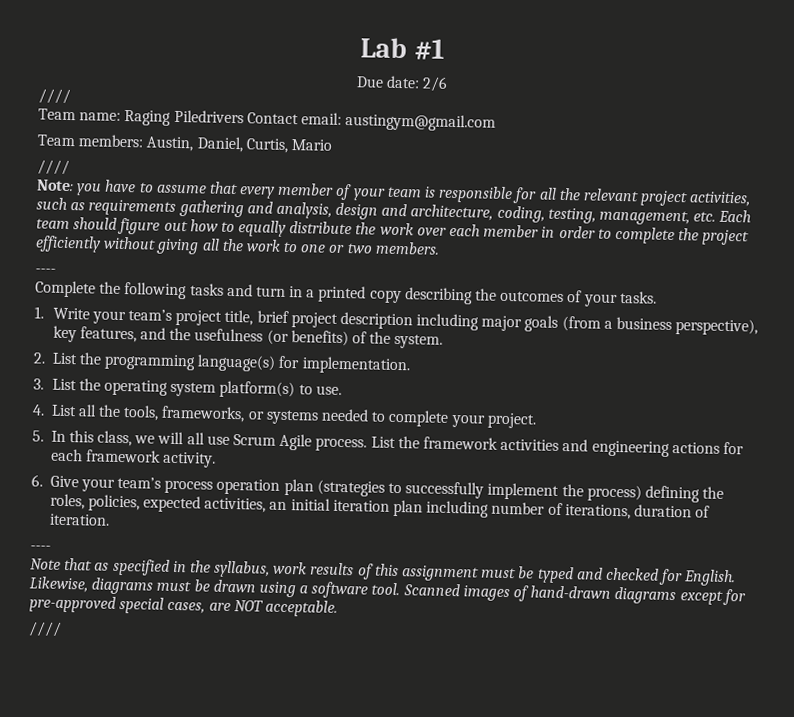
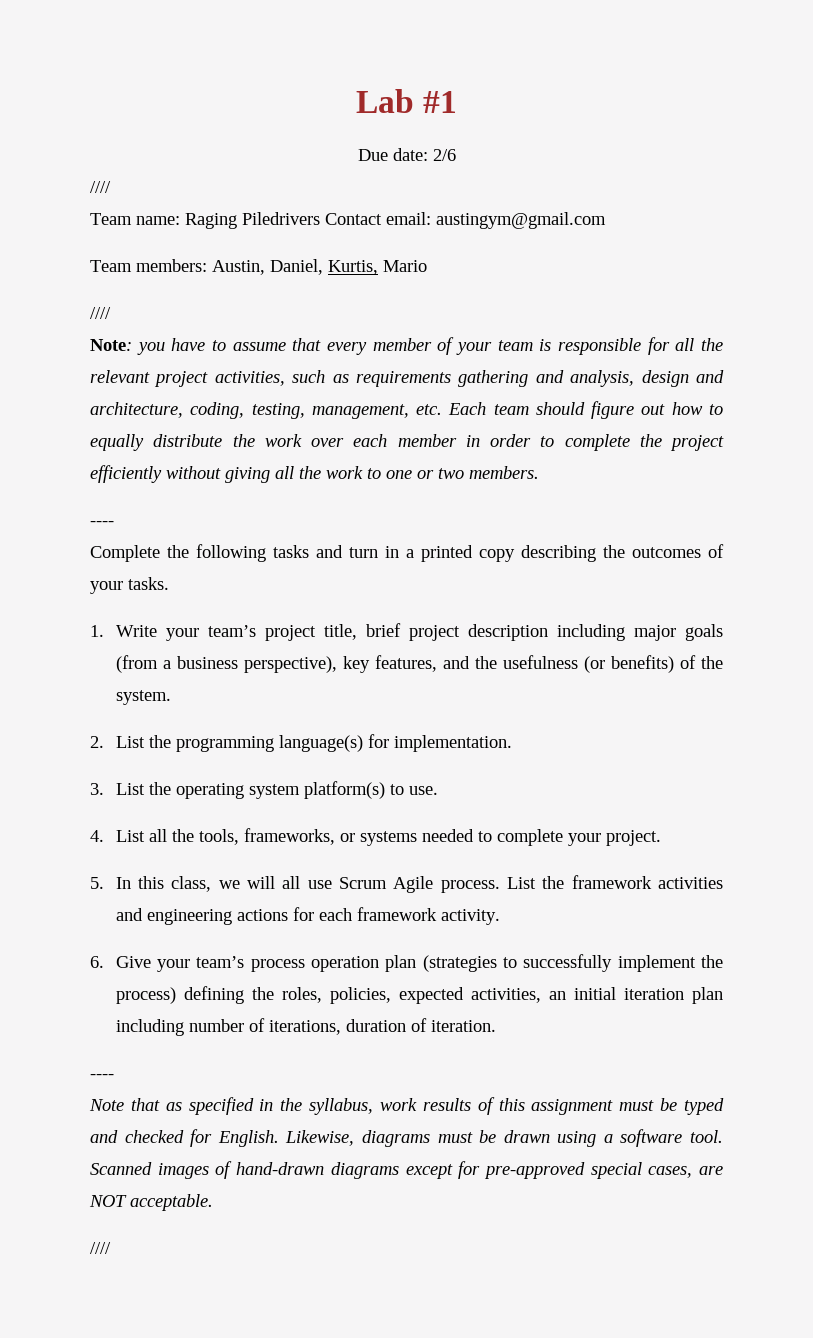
[245,138,288,153] Curtis, -> [328,260,378,275] Kurtis,

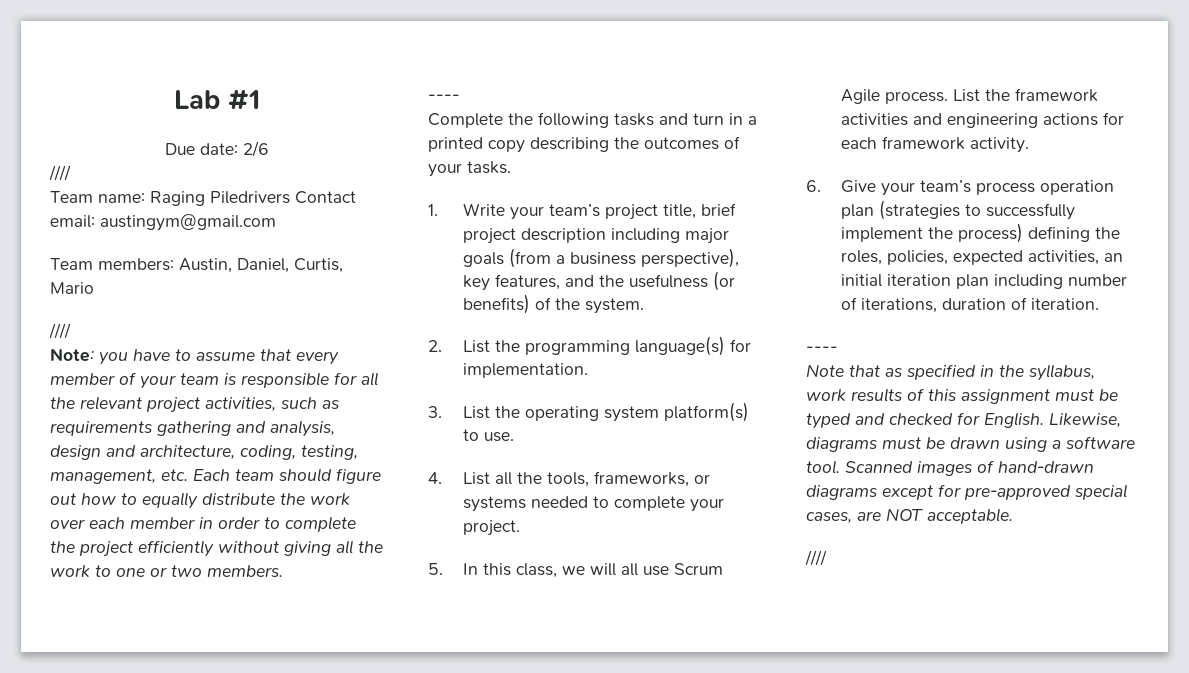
[328,260,378,275] Kurtis, -> [294,258,343,273] Curtis,

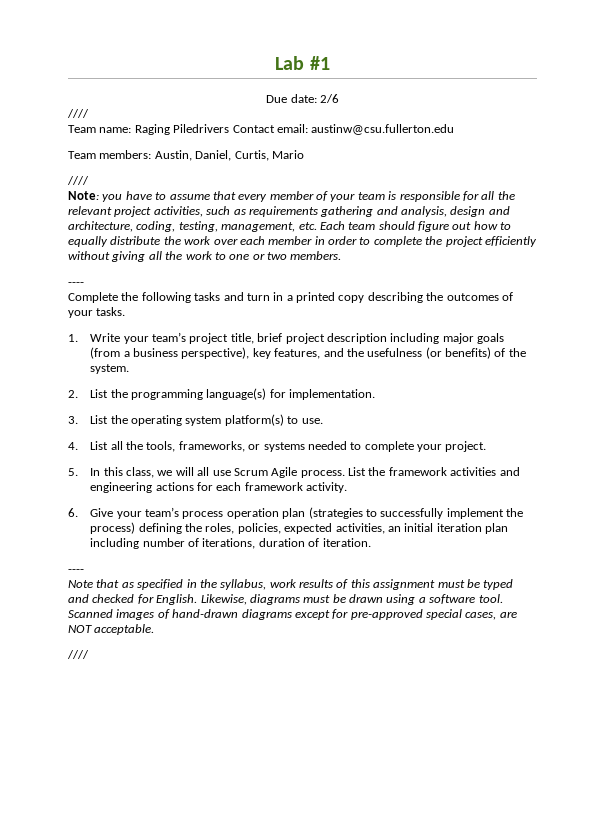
[100,214,276,231] austingym@gmail.com -> [311,124,455,135] austinw@csu.fullerton.edu

